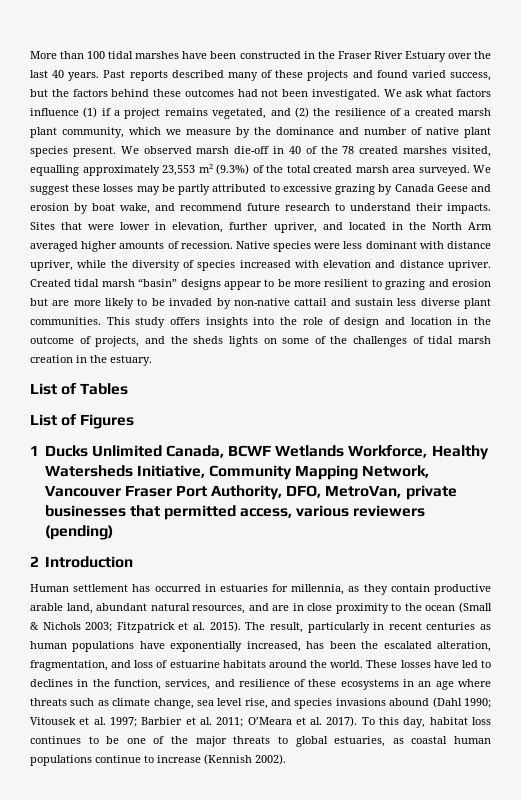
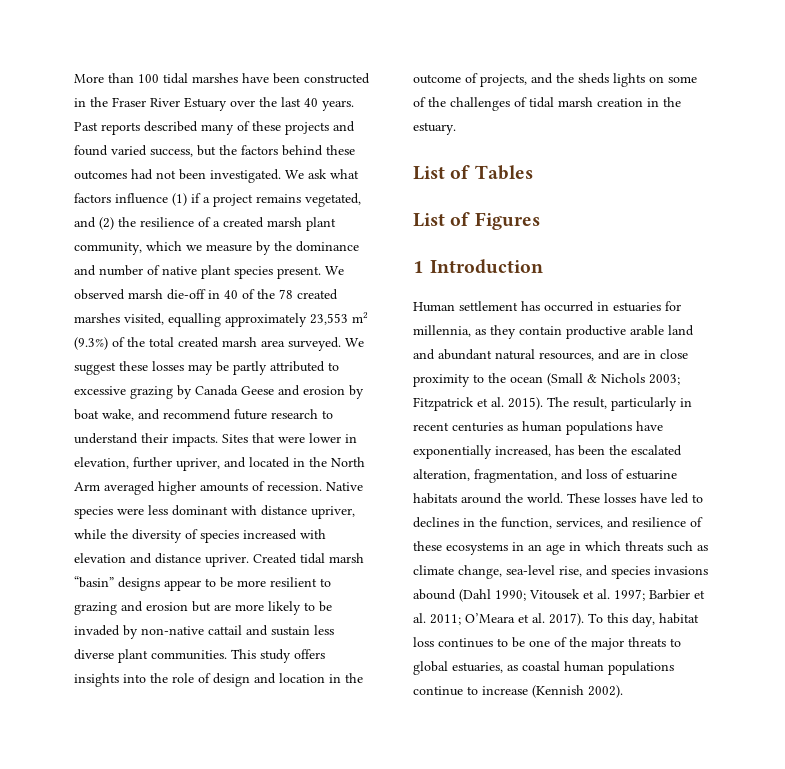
[44,445,489,460] [44,465,430,480] [44,485,457,500] [44,505,426,520] [44,525,113,540] [30,556,39,567] Ducks Unlimited Canada, BCWF Wetlands Workforce, Healthy Watersheds Initiative, Community Mapping Network, Vancouver Fraser Port Authority, DFO, MetroVan, private businesses that permitted access, various reviewers (pending) // 2 -> (423, 267) none
[66,603,93,614] land, -> [668,325,694,336] [413,349,435,360] land and
[458,679,492,687] where -> [569,541,621,551] in which
[196,698,243,706] sea level -> [506,565,555,575] sea-level

